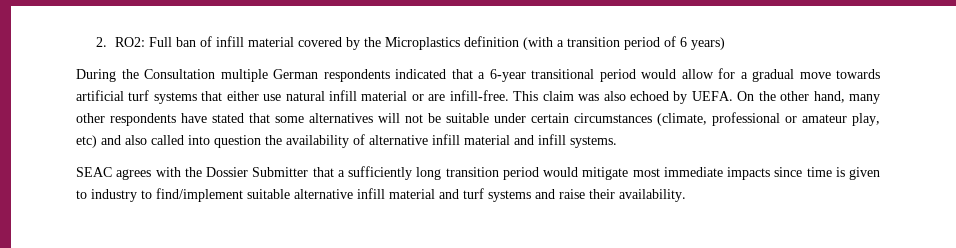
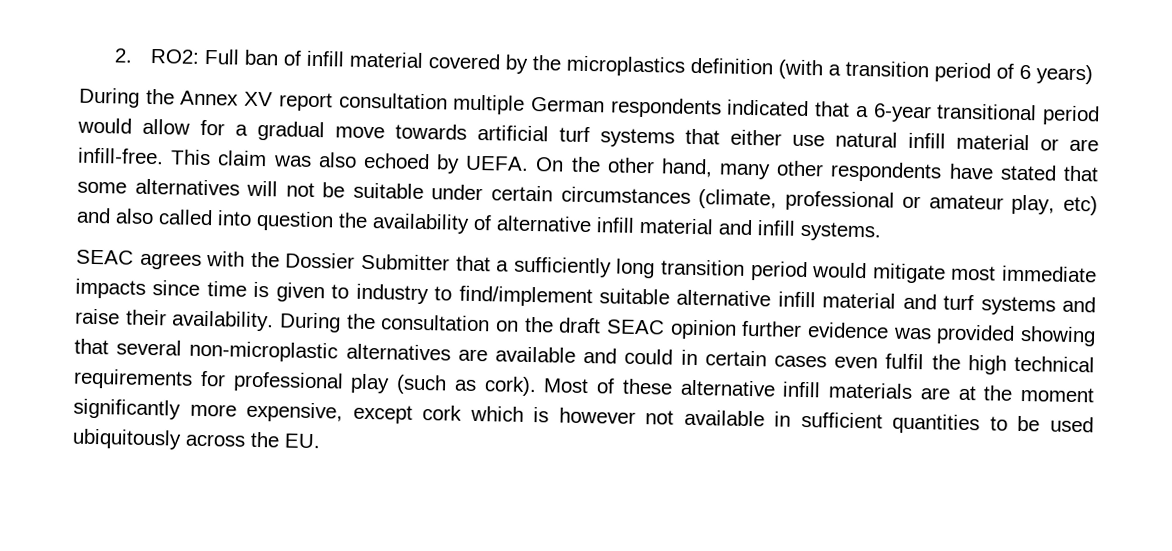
[385,37,461,50] Microplastics -> [565,55,686,77] microplastics
[144,69,215,79] Consultation -> [180,90,448,112] Annex XV report consultation
(686, 195) none -> [279,312,1096,347] [74,338,1096,375] [73,368,1095,403] [73,398,1094,435] [72,428,321,450] During the consultation on the draft SEAC opinion further evidence was provided showing that several non-microplastic alternatives are available and could in certain cases even fulfil the high technical requirements for professional play (such as cork). Most of these alternative infill materials are at the moment significantly more expensive, except cork which is however not available in sufficient quantities to be used ubiquitously across the EU.

